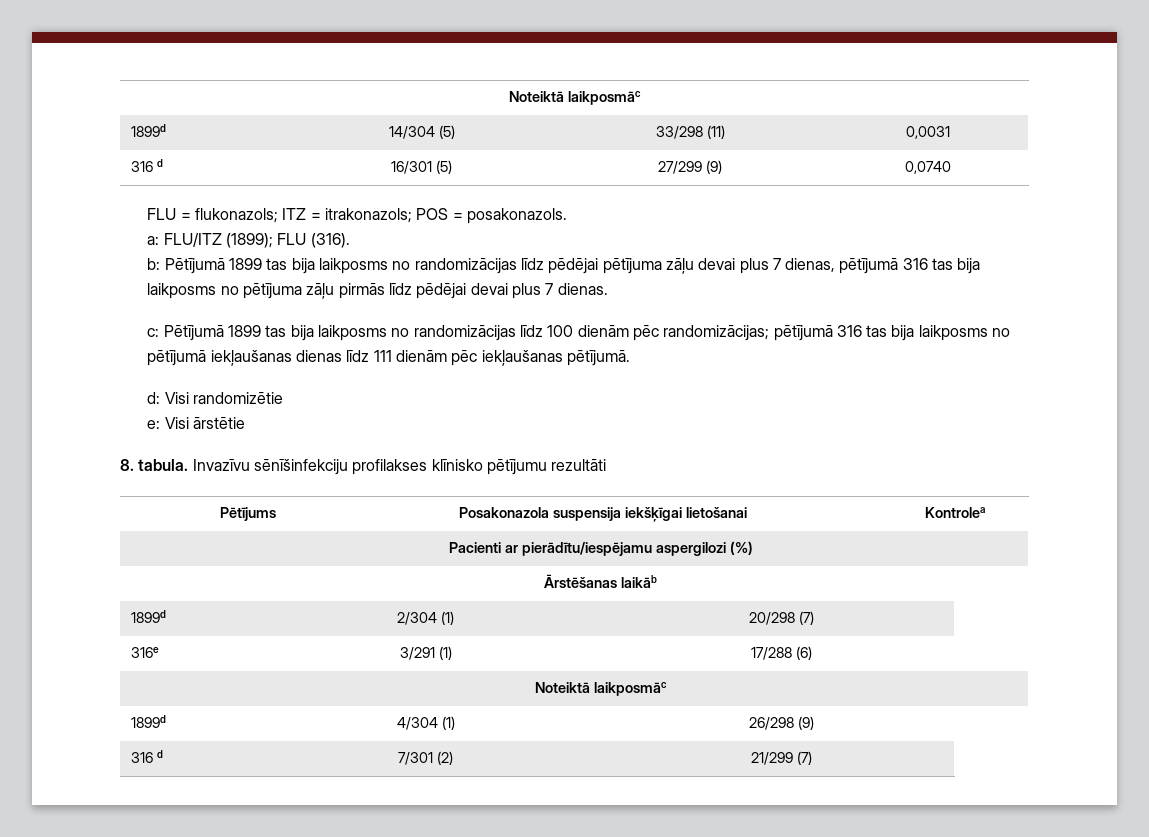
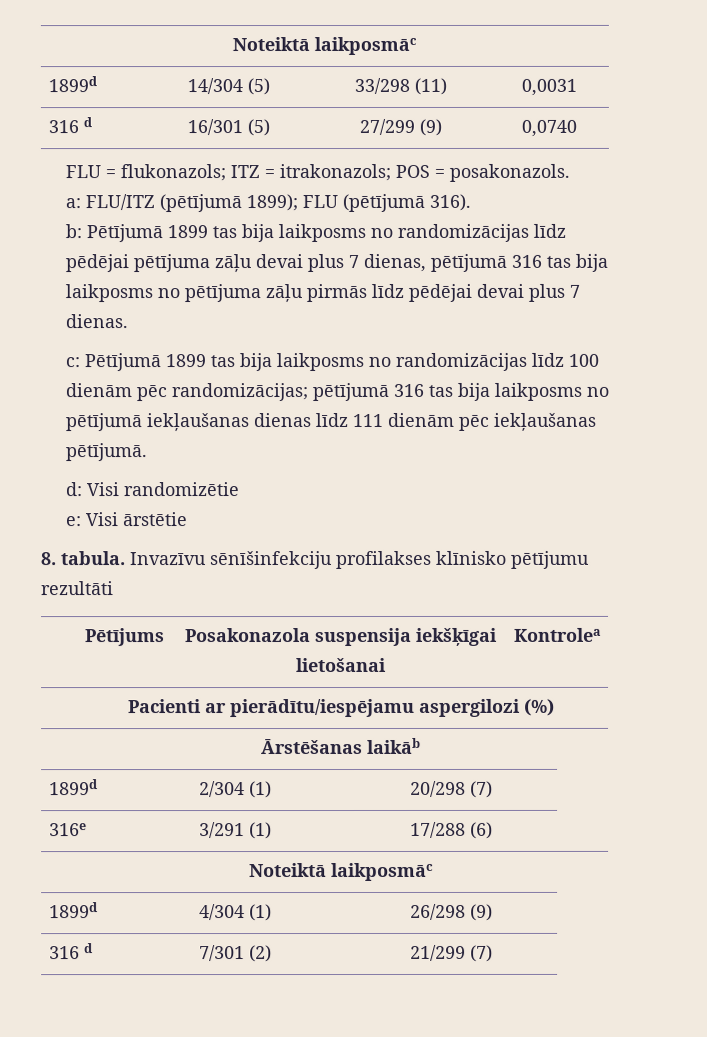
[225,233,350,248] (1899); FLU (316). -> [158,193,471,213] (pētījumā 1899); FLU (pētījumā 316).

